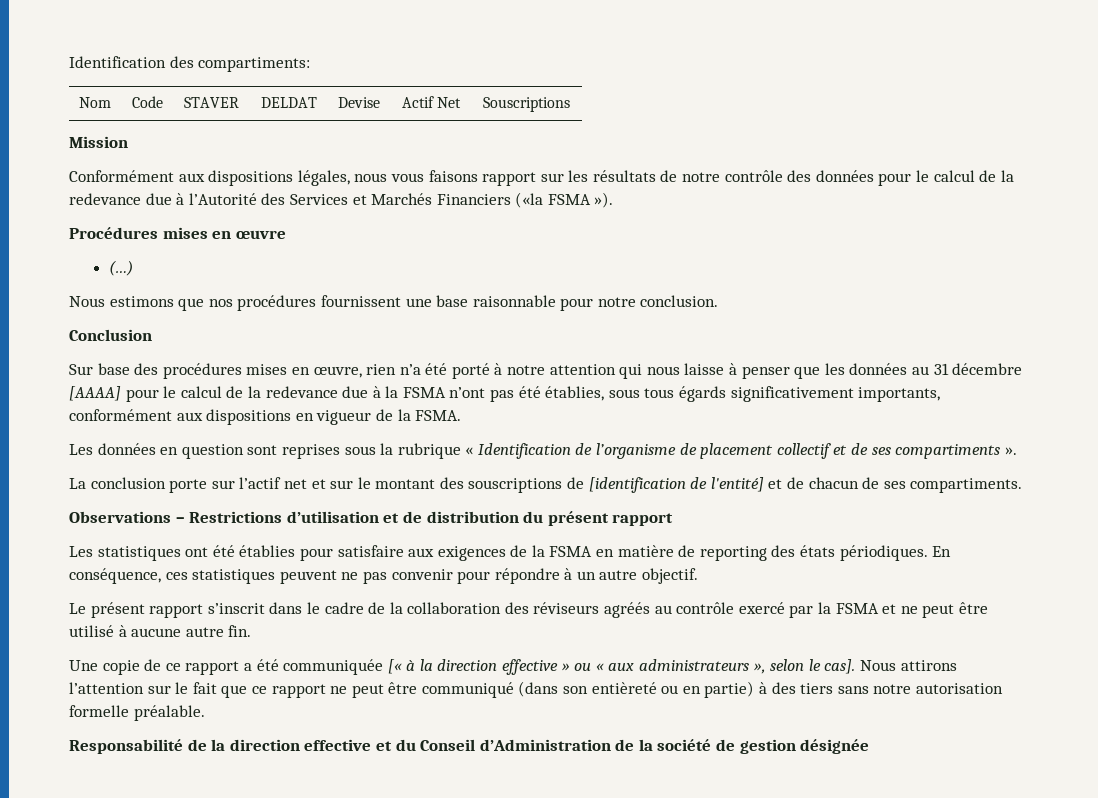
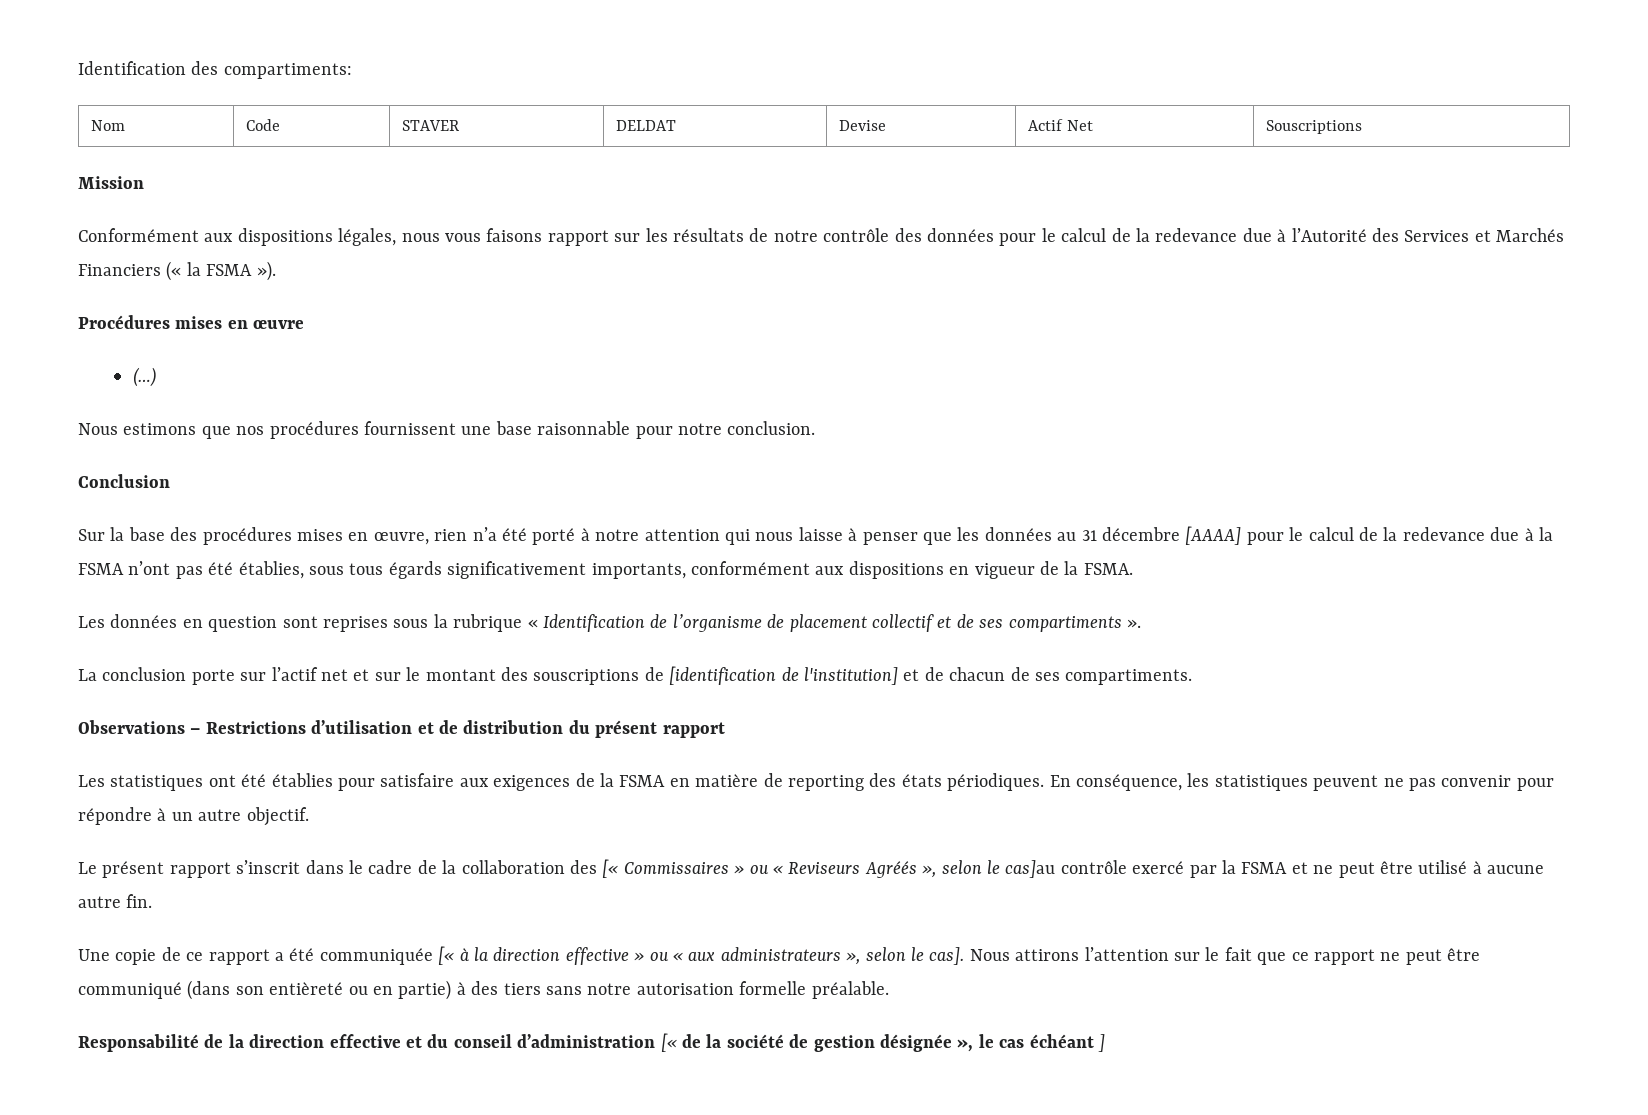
[515,192,544,208] («la -> [166,261,201,281] (« la
(93, 369) none -> [110,527,125,541] la
[710,477,764,492] l'entité] -> [803,667,898,685] l'institution]
[165,572,188,580] ces -> [1187,773,1210,787] les
[533,602,672,618] réviseurs agréés au -> [602,859,1056,878] [« Commissaires » ou « Reviseurs Agréés », selon le cas]au
[420,739,611,751] Conseil d’Administration -> [453,1033,677,1052] conseil d’administration [«
(870, 746) none -> [957,1034,1105,1052] », le cas échéant ]

